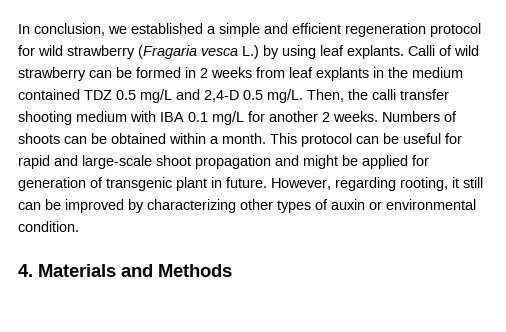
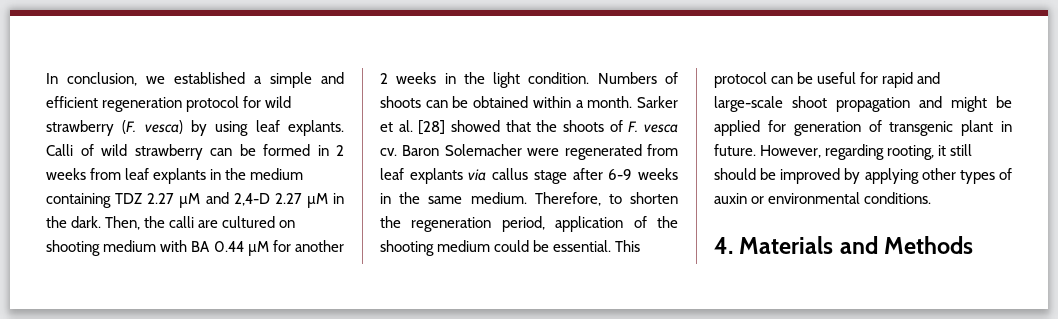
[138,45,259,59] (Fragaria vesca L.) -> [122,120,183,134] (F. vesca)
[18,89,449,103] [18,111,378,125] contained TDZ 0.5 mg/L and 2,4-D 0.5 mg/L. Then, the calli transfer shooting medium with IBA 0.1 mg/L for another 2 weeks. -> [46,192,344,208] [46,216,296,230] [46,240,344,256] [380,72,590,88] containing TDZ 2.27 µM and 2,4-D 2.27 µM in the dark. Then, the calli are cultured on shooting medium with BA 0.44 µM for another 2 weeks in the light condition.
(266, 138) none -> [637,96,678,108] [380,120,678,135] [380,144,678,160] [380,168,678,184] [380,192,678,206] [380,216,678,232] [380,240,612,256] Sarker et al. [28] showed that the shoots of F. vesca cv. Baron Solemacher were regenerated from leaf explants via callus stage after 6-9 weeks in the same medium. Therefore, to shorten the regeneration period, application of the shooting medium could be essential.
[18,202,41,210] can -> [714,168,756,180] should
[147,199,236,213] characterizing -> [864,168,919,184] applying
[18,221,79,232] condition. -> [864,192,932,204] conditions.

